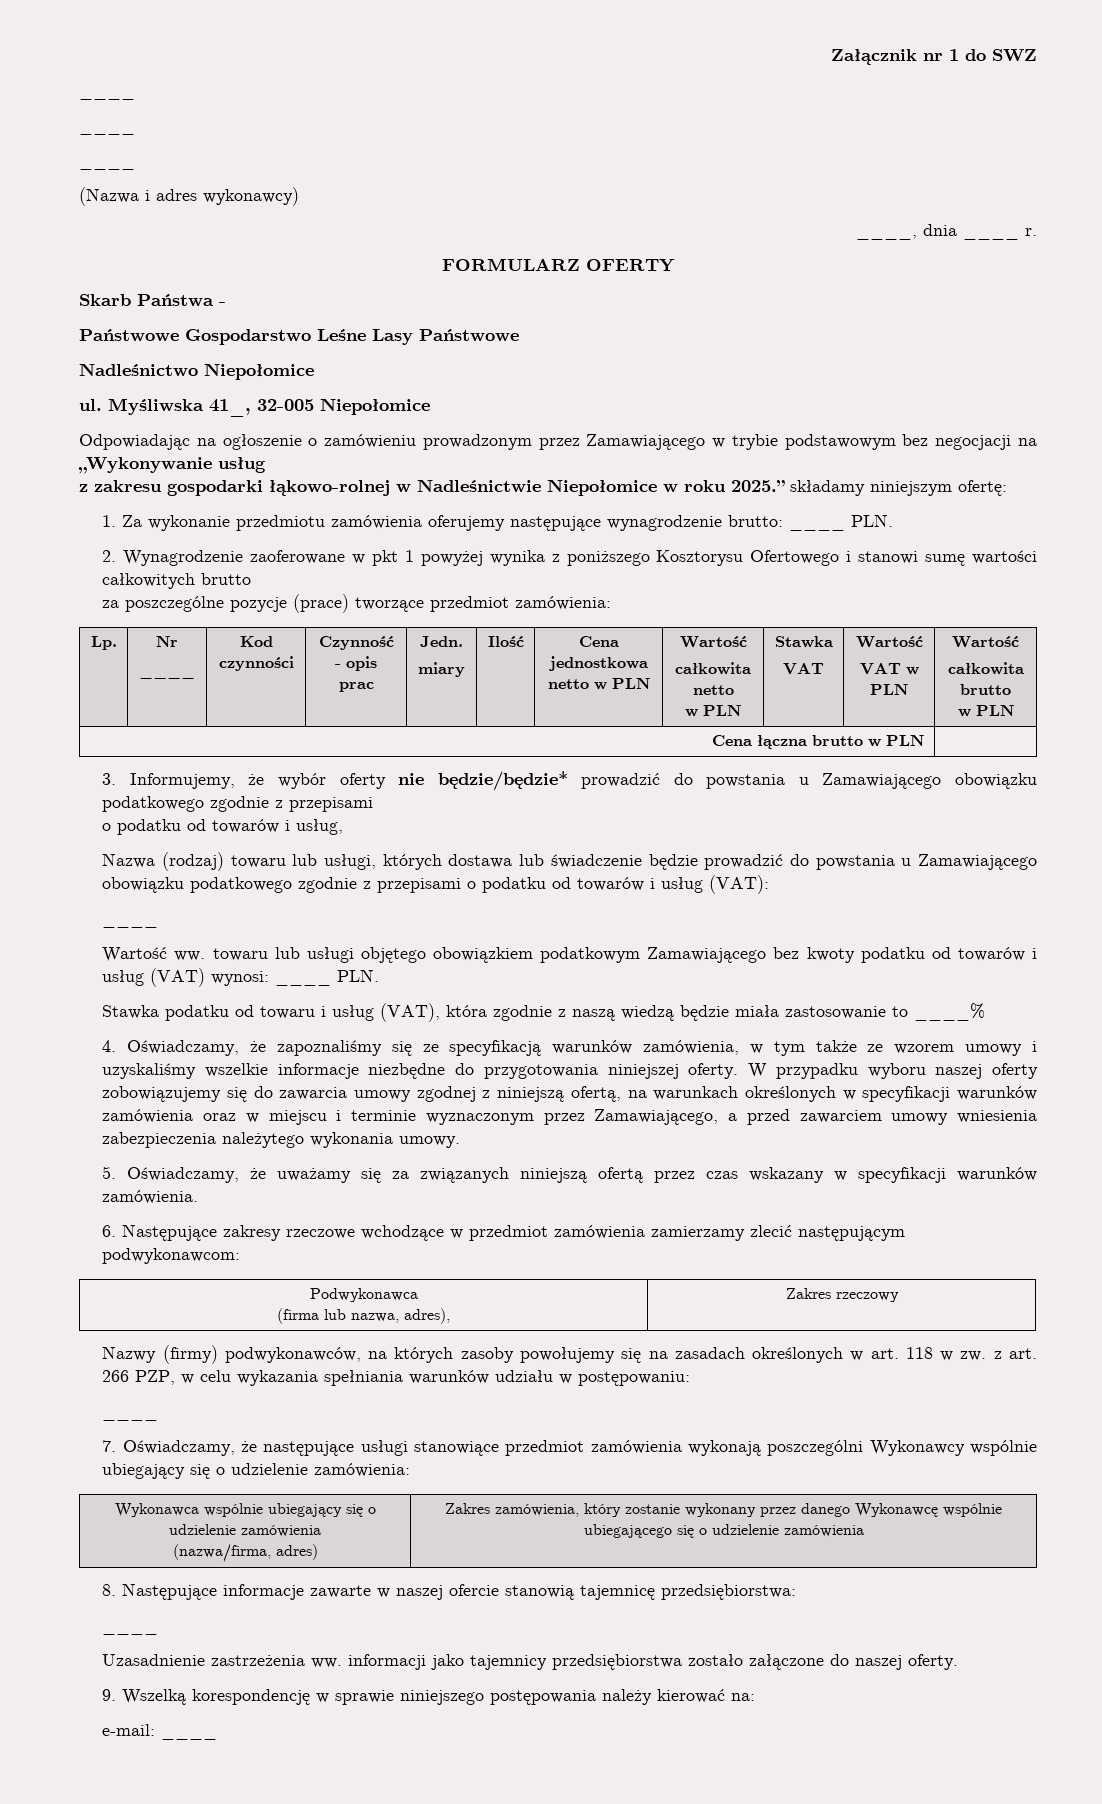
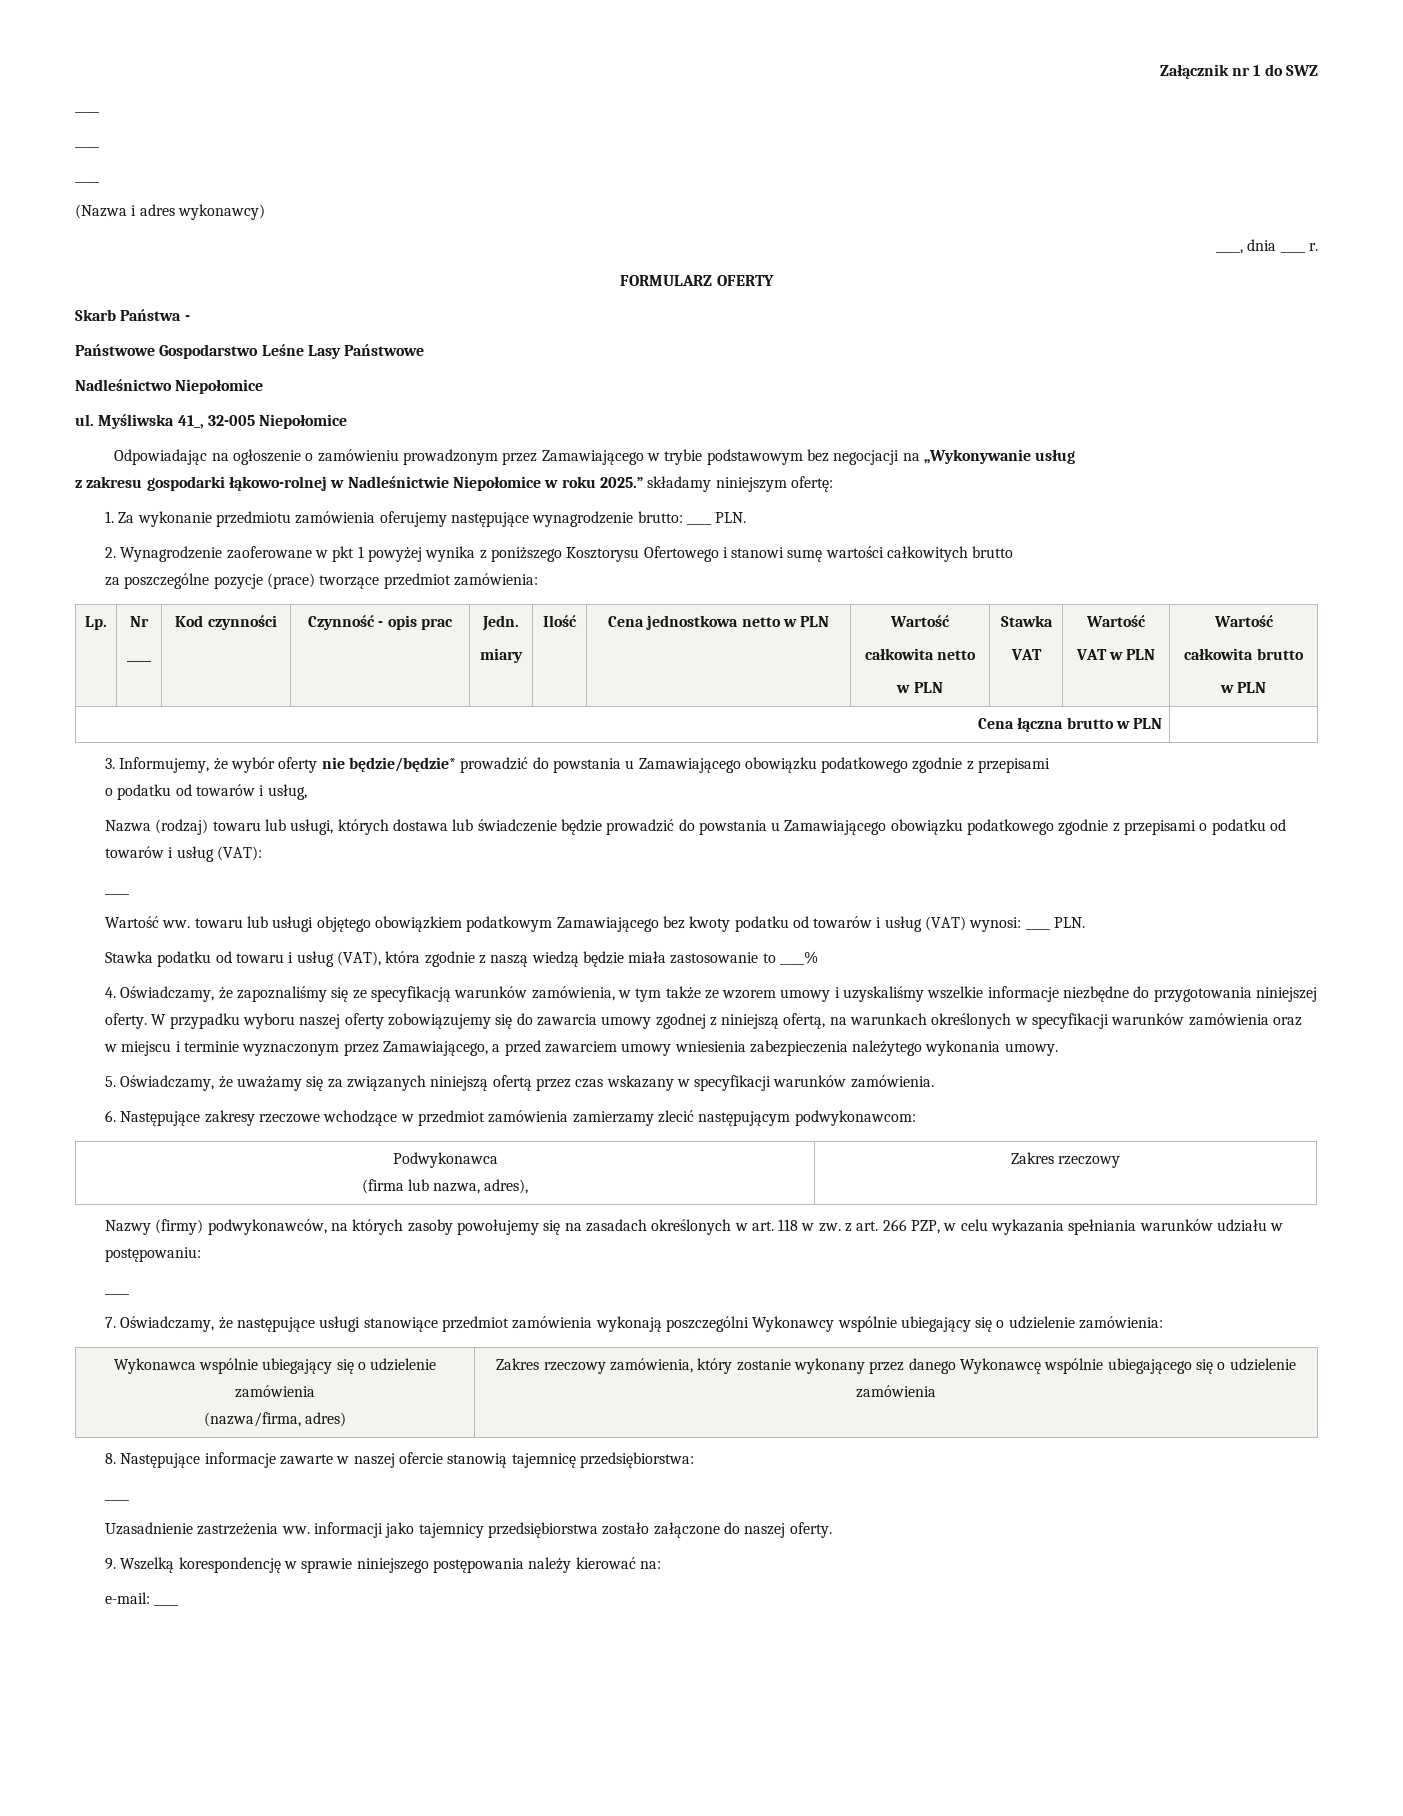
(490, 1508) none -> [543,1362,606,1374] rzeczowy

